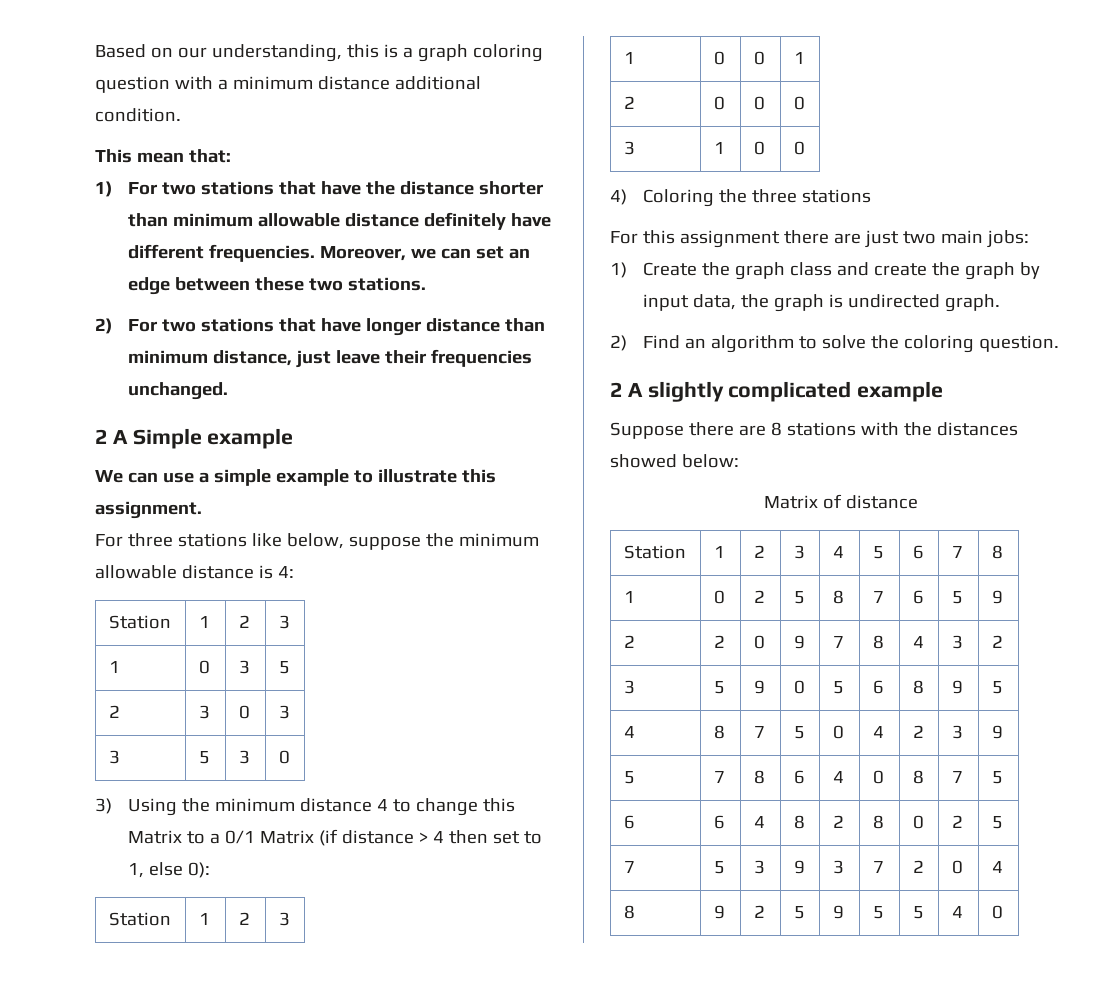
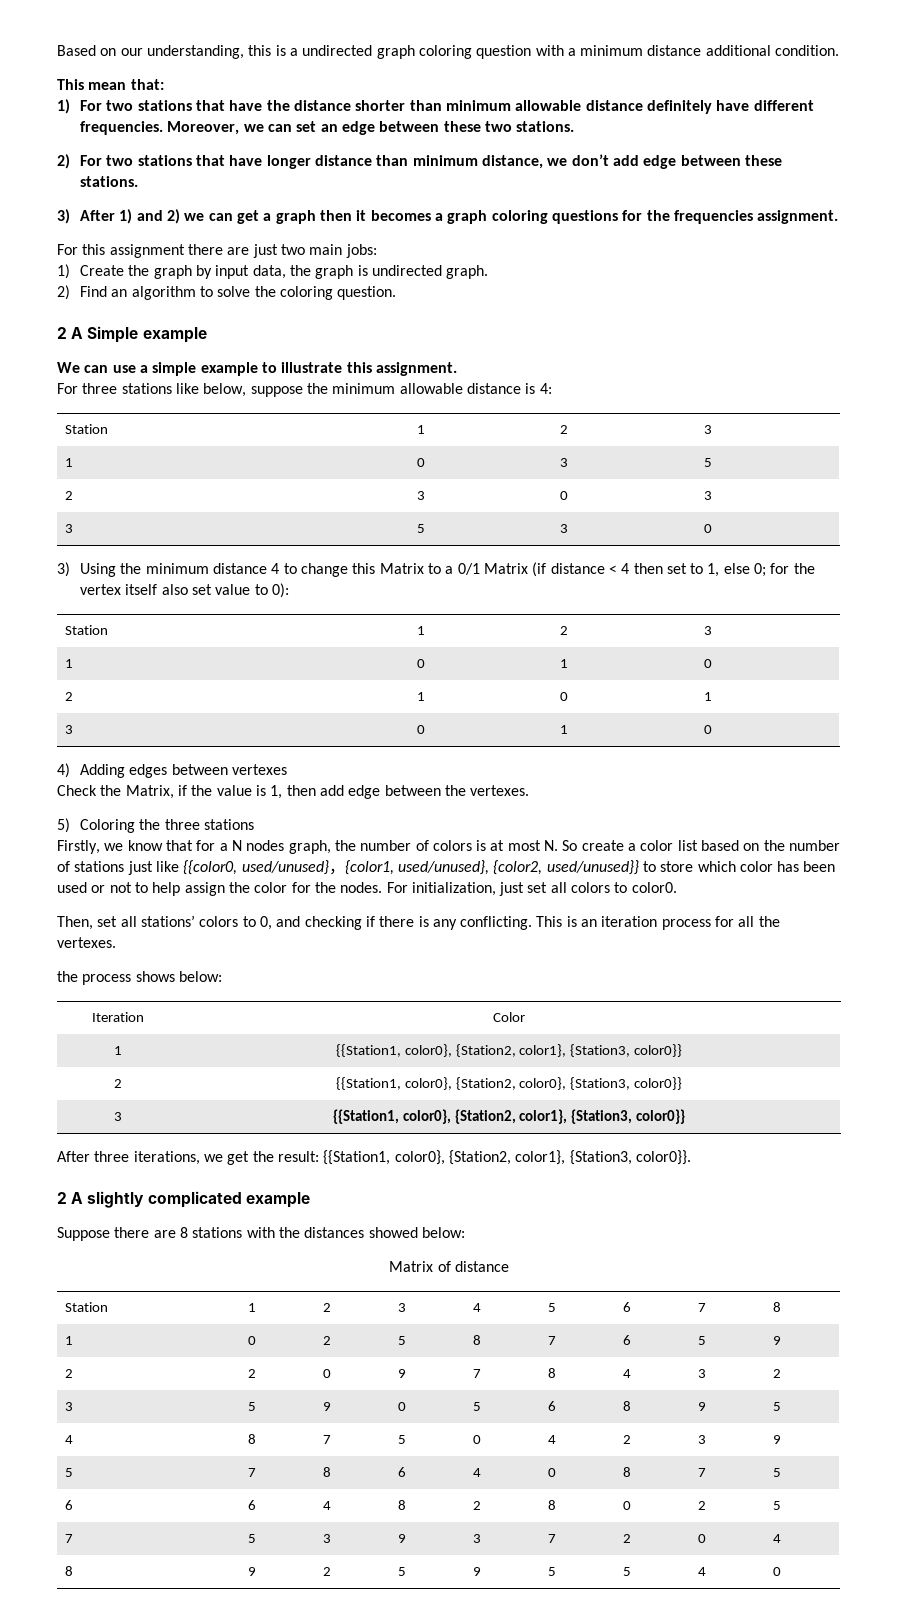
(413, 52) none -> [302,45,373,56] undirected
[295,349,532,368] [127,382,228,400] just leave their frequencies unchanged. -> [547,154,782,169] [80,176,139,187] [57,209,839,224] [57,244,377,258] [57,264,489,279] [57,285,397,300] we don’t add edge between these stations. // 3) After 1) and 2) we can get a graph then it becomes a graph coloring questions for the frequencies assignment. // For this assignment there are just two main jobs: // 1) Create the graph by input data, the graph is undirected graph. // 2) Find an algorithm to solve the coloring question.
[418,832,428,843] > -> [608,565,617,574] <
(183, 869) none -> [754,563,815,577] [80,584,268,595] 0; for the vertex itself also set value to
[753,51,765,65] [793,52,805,64] [623,96,635,109] [713,96,725,110] [753,96,765,110] [793,96,805,110] [623,141,635,155] [713,142,725,154] [753,141,765,155] [793,141,805,155] [610,189,871,207] [610,230,1029,248] [610,262,1040,280] [642,294,1000,312] [610,335,1059,353] | 0 | 1 // 2 | 0 | 0 | 0 // 3 | 1 | 0 | 0 // 4) Coloring the three stations // For this assignment there are just two main jobs: // 1) Create the graph class and create the graph by input data, the graph is undirected graph. // 2) Find an algorithm to solve the coloring question. -> [559,659,568,668] [703,659,712,668] [64,692,73,701] [416,692,425,701] [559,692,568,701] [703,692,712,701] [64,725,73,734] [416,725,425,734] [559,725,568,734] [703,725,712,734] [57,763,288,778] [57,785,530,799] [57,818,255,833] [57,840,841,854] [57,860,836,875] [57,882,677,896] [57,915,780,930] [57,937,116,948] [57,971,222,985] [91,1012,144,1022] [493,1012,525,1022] [113,1046,122,1055] [335,1044,683,1057] [113,1079,122,1088] [335,1077,683,1090] [113,1112,122,1121] [332,1109,686,1124] [57,1150,691,1165] | 1 | 0 // 2 | 1 | 0 | 1 // 3 | 0 | 1 | 0 // 4) Adding edges between vertexes // Check the Matrix, if the value is 1, then add edge between the vertexes. // 5) Coloring the three stations // Firstly, we know that for a N nodes graph, the number of colors is at most N. So create a color list based on the number of stations just like {{color0, used/unused}，{color1, used/unused}, {color2, used/unused}} to store which color has been used or not to help assign the color for the nodes. For initialization, just set all colors to color0. // Then, set all stations’ colors to 0, and checking if there is any conflicting. This is an iteration process for all the vertexes. // the process shows below: // Iteration | Color // 1 | {{Station1, color0}, {Station2, color1}, {Station3, color0}} // 2 | {{Station1, color0}, {Station2, color0}, {Station3, color0}} // 3 | {{Station1, color0}, {Station2, color1}, {Station3, color0}} // After three iterations, we get the result: {{Station1, color0}, {Station2, color1}, {Station3, color0}}.

